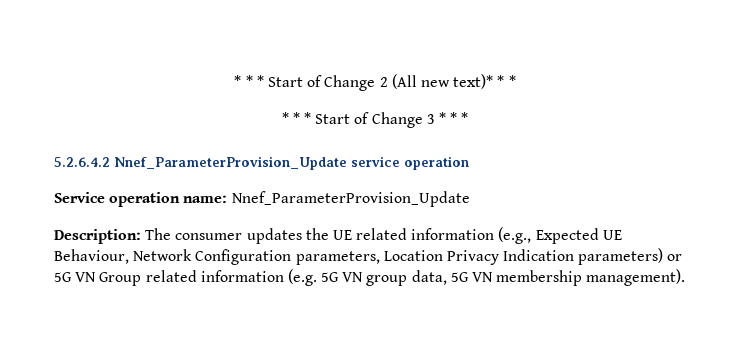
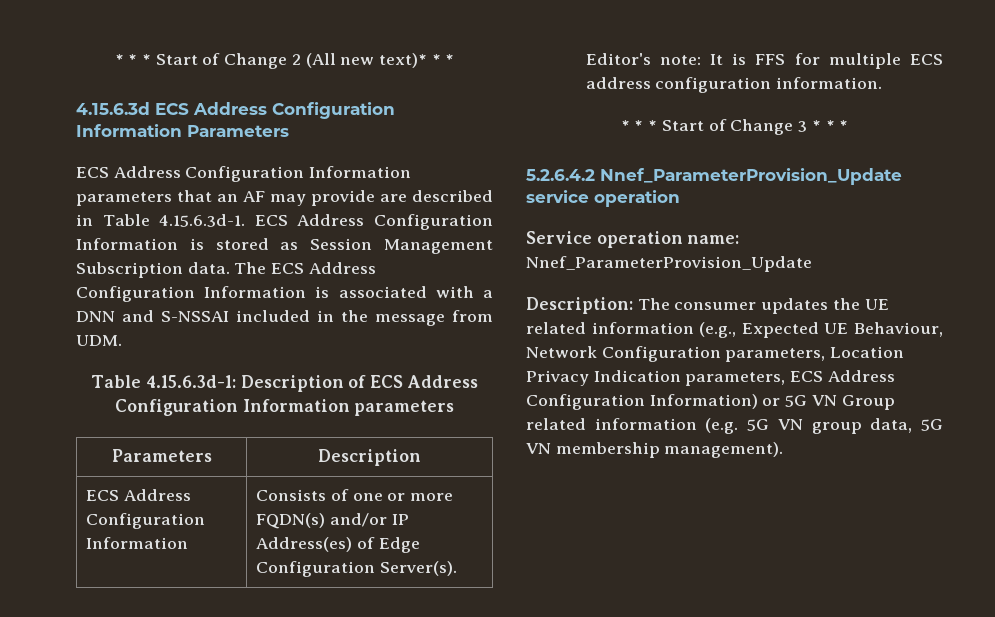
(516, 81) none -> [76,102,395,119] [76,124,289,137] [76,166,412,182] [76,190,493,206] [76,214,493,230] [76,238,494,254] [76,262,376,278] [76,286,493,302] [76,310,493,326] [76,335,122,346] [91,375,478,392] [114,399,455,416] [111,449,212,462] [318,449,421,466] [86,489,191,501] [86,513,206,529] [86,537,189,549] [256,489,453,501] [256,513,409,529] [256,537,420,553] [256,561,457,577] [585,53,943,69] [585,77,883,93] // 4.15.6.3d ECS Address Configuration Information Parameters // ECS Address Configuration Information parameters that an AF may provide are described in Table 4.15.6.3d-1. ECS Address Configuration Information is stored as Session Management Subscription data. The ECS Address Configuration Information is associated with a DNN and S-NSSAI included in the message from UDM. // Table 4.15.6.3d-1: Description of ECS Address Configuration Information parameters // Parameters | Description // ECS Address Configuration Information | Consists of one or more FQDN(s) and/or IP Address(es) of Edge Configuration Server(s). // Editor's note: It is FFS for multiple ECS address configuration information.
[578,248,664,265] parameters) -> [685,370,895,386] [526,394,758,410] parameters, ECS Address Configuration Information)

